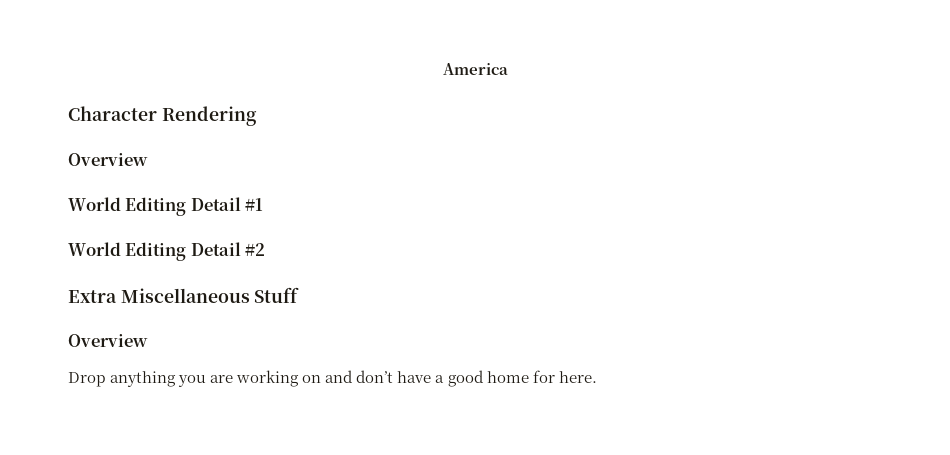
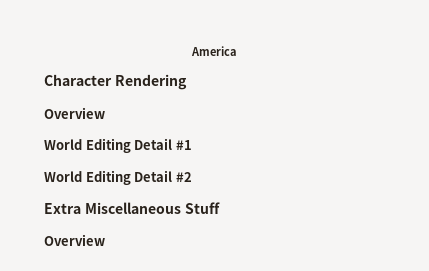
[68,370,597,387] // Drop anything you are working on and don’t have a good home for here. -> (105, 240) none

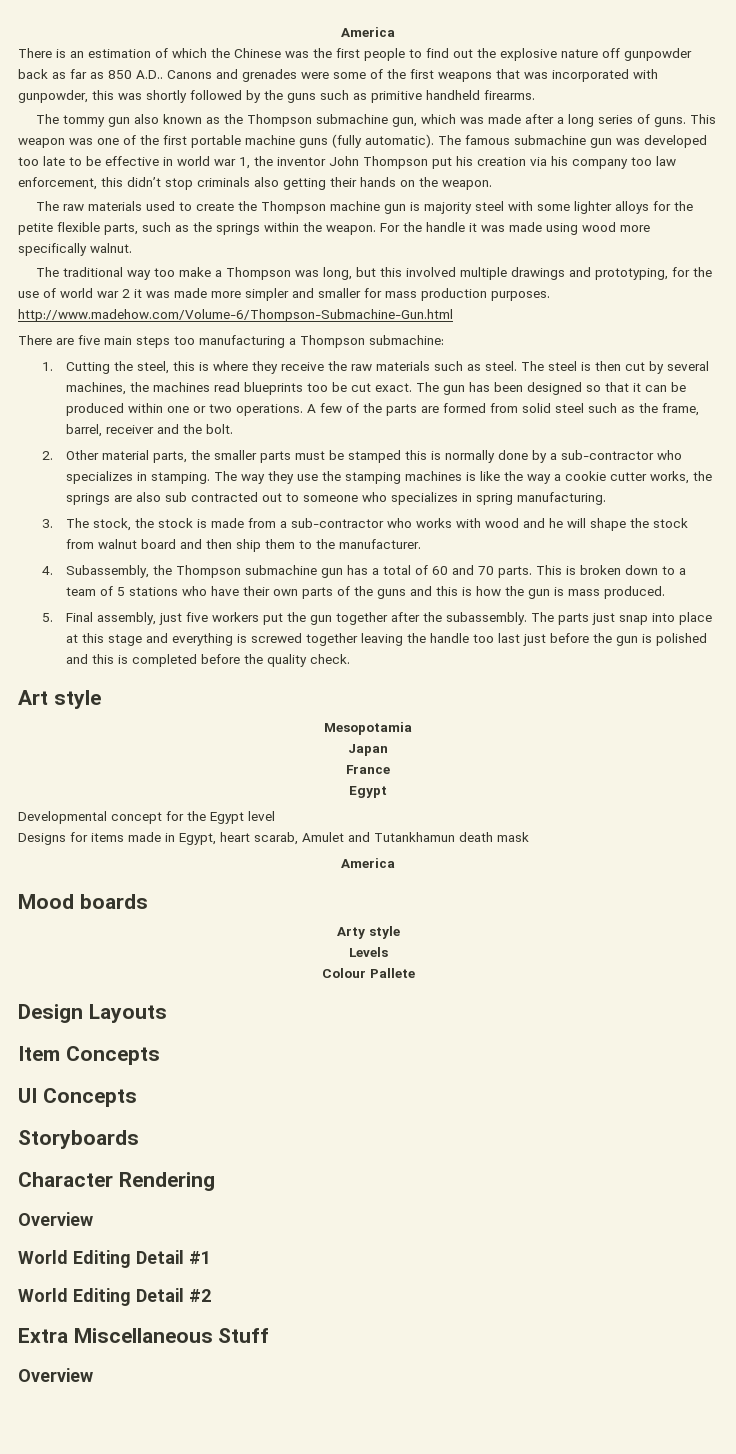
[191,46,237,56] America -> [341,27,395,37] [18,48,692,61] [18,69,658,82] [18,90,535,103] [35,114,716,127] [18,134,707,148] [18,156,676,169] [18,177,492,190] [35,201,693,214] [18,222,650,235] [18,243,132,256] [35,267,712,280] [18,288,550,301] [18,309,453,322] [18,335,444,348] [42,361,710,374] [66,382,687,395] [66,403,700,416] [66,424,234,437] [42,450,683,463] [66,471,713,484] [66,492,607,505] [42,518,689,531] [66,539,422,552] [42,565,687,578] [66,586,666,599] [42,612,713,625] [66,633,708,646] [66,654,351,667] [18,690,101,709] [324,722,412,735] [348,744,388,756] [346,765,390,774] [349,786,387,798] [18,811,275,824] [18,832,529,845] [341,858,395,868] [18,894,148,909] [336,926,400,939] [348,947,388,957] [321,968,415,978] [18,1004,167,1023] [18,1046,160,1065] [18,1088,137,1107] [18,1130,139,1149] America // There is an estimation of which the Chinese was the first people to find out the explosive nature off gunpowder back as far as 850 A.D.. Canons and grenades were some of the first weapons that was incorporated with gunpowder, this was shortly followed by the guns such as primitive handheld firearms. // The tommy gun also known as the Thompson submachine gun, which was made after a long series of guns. This weapon was one of the first portable machine guns (fully automatic). The famous submachine gun was developed too late to be effective in world war 1, the inventor John Thompson put his creation via his company too law enforcement, this didn’t stop criminals also getting their hands on the weapon. // The raw materials used to create the Thompson machine gun is majority steel with some lighter alloys for the petite flexible parts, such as the springs within the weapon. For the handle it was made using wood more specifically walnut. // The traditional way too make a Thompson was long, but this involved multiple drawings and prototyping, for the use of world war 2 it was made more simpler and smaller for mass production purposes. http://www.madehow.com/Volume-6/Thompson-Submachine-Gun.html // There are five main steps too manufacturing a Thompson submachine: // 1. Cutting the steel, this is where they receive the raw materials such as steel. The steel is then cut by several machines, the machines read blueprints too be cut exact. The gun has been designed so that it can be produced within one or two operations. A few of the parts are formed from solid steel such as the frame, barrel, receiver and the bolt. // 2. Other material parts, the smaller parts must be stamped this is normally done by a sub-contractor who specializes in stamping. The way they use the stamping machines is like the way a cookie cutter works, the springs are also sub contracted out to someone who specializes in spring manufacturing. // 3. The stock, the stock is made from a sub-contractor who works with wood and he will shape the stock from walnut board and then ship them to the manufacturer. // 4. Subassembly, the Thompson submachine gun has a total of 60 and 70 parts. This is broken down to a team of 5 stations who have their own parts of the guns and this is how the gun is mass produced. // 5. Final assembly, just five workers put the gun together after the subassembly. The parts just snap into place at this stage and everything is screwed together leaving the handle too last just before the gun is polished and this is completed before the quality check. // Art style // Mesopotamia // Japan // France // Egypt // Developmental concept for the Egypt level // Designs for items made in Egypt, heart scarab, Amulet and Tutankhamun death mask // America // Mood boards // Arty style // Levels // Colour Pallete // Design Layouts // Item Concepts // UI Concepts // Storyboards

